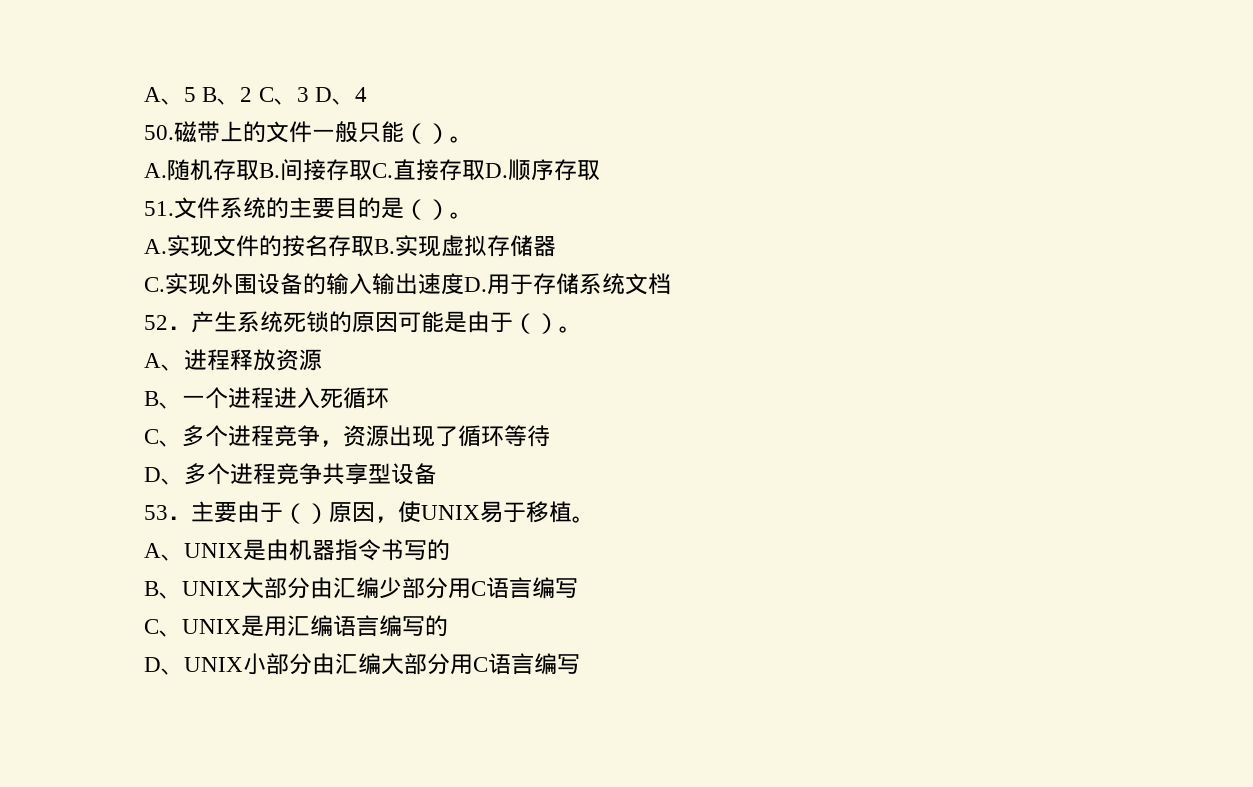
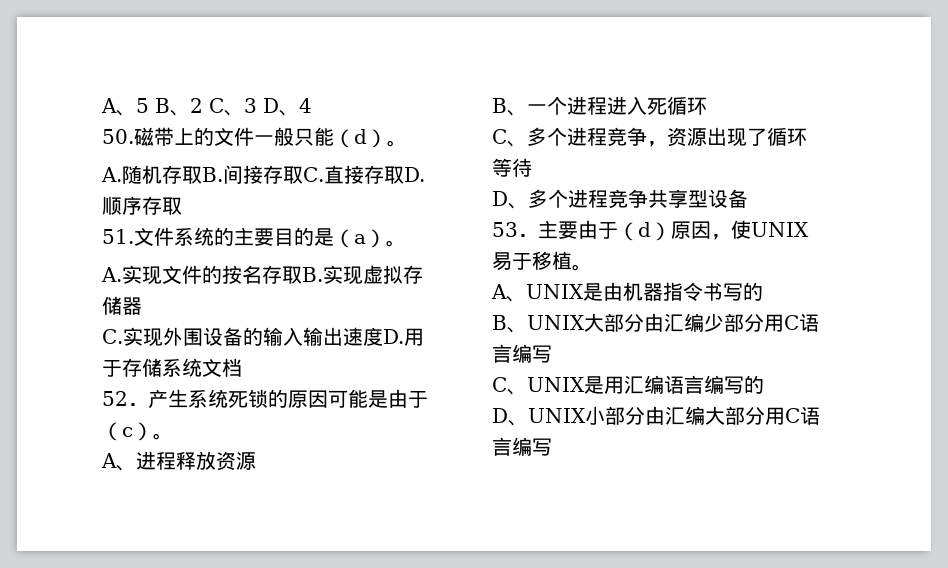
(428, 133) none -> [353,129,367,144] d
(428, 209) none -> [353,234,366,244] a
(537, 323) none -> [121,427,133,437] c
(307, 513) none -> [637,222,651,237] d

